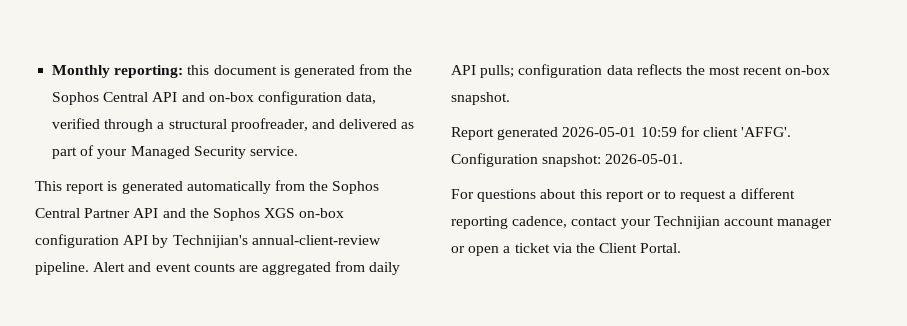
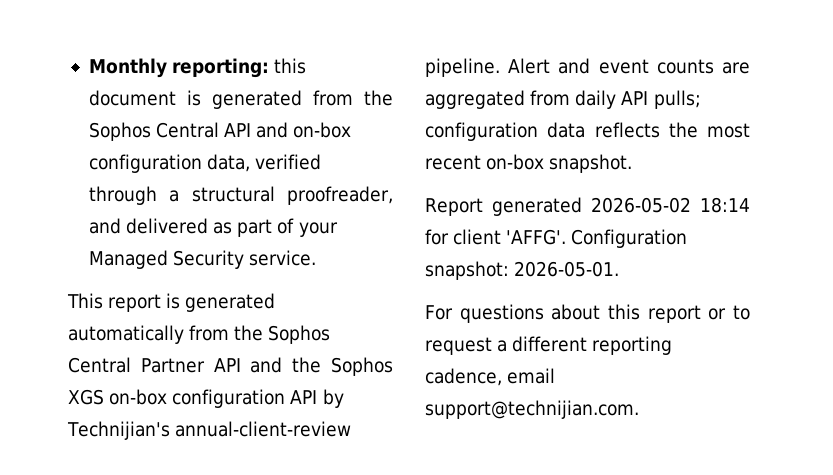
[562,127,677,137] 2026-05-01 10:59 -> [590,197,750,213] 2026-05-02 18:14
[571,216,833,229] [451,243,682,256] contact your Technijian account manager or open a ticket via the Client Portal. -> [507,368,556,384] [425,400,639,419] email support@technijian.com.

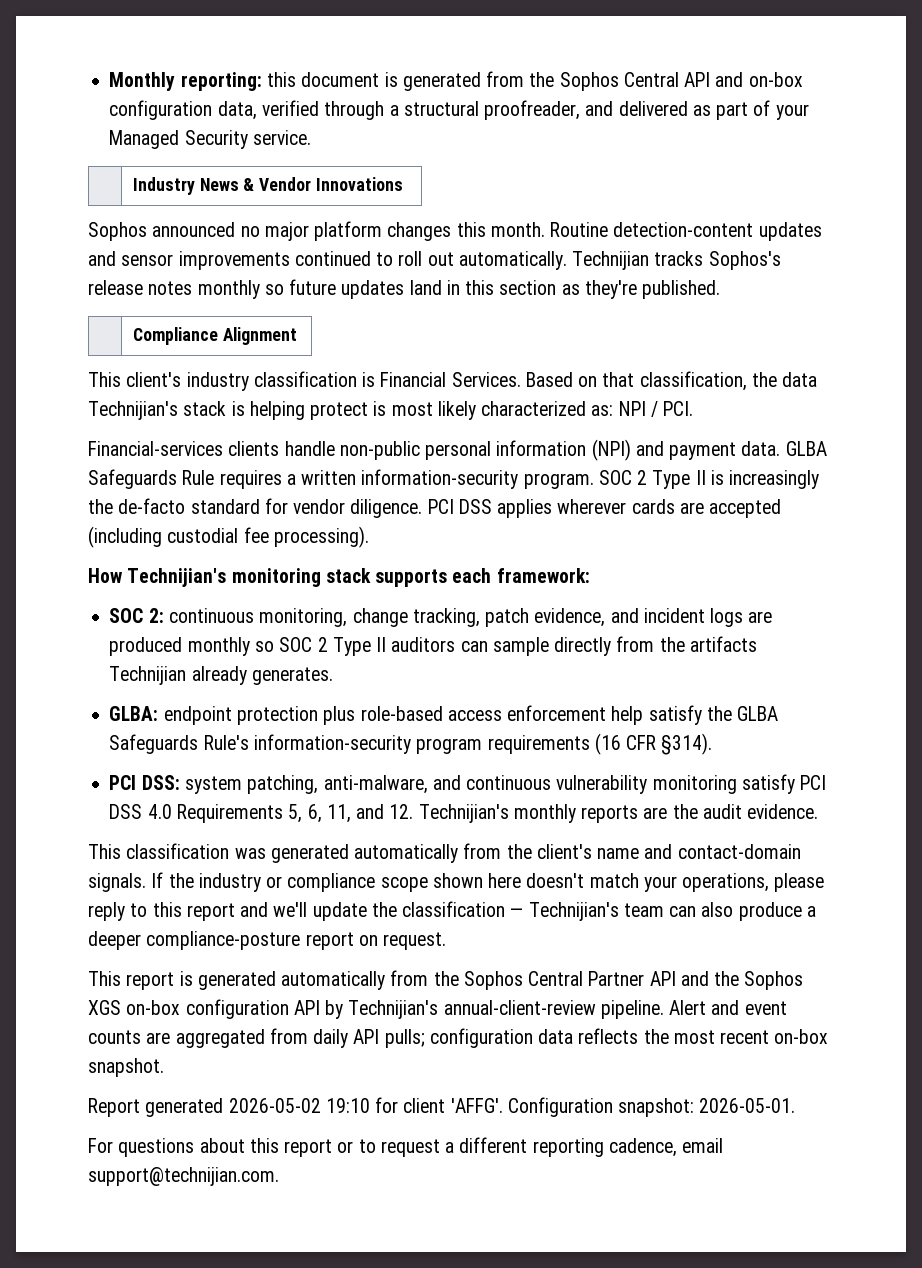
(317, 258) none -> [132,177,403,195] [88,221,822,241] [88,251,781,270] [88,279,721,299] [132,327,297,345] [88,371,818,391] [88,401,694,420] [88,439,827,461] [88,469,820,489] [88,498,782,518] [88,526,369,548] [88,568,590,587] [109,608,773,627] [109,636,757,656] [109,666,333,685] [109,705,779,725] [109,733,713,755] [109,774,827,794] [109,804,819,823] [88,843,801,863] [88,872,825,892] [88,901,816,921] [88,931,447,950] // | Industry News & Vendor Innovations // Sophos announced no major platform changes this month. Routine detection-content updates and sensor improvements continued to roll out automatically. Technijian tracks Sophos's release notes monthly so future updates land in this section as they're published. // | Compliance Alignment // This client's industry classification is Financial Services. Based on that classification, the data Technijian's stack is helping protect is most likely characterized as: NPI / PCI. // Financial-services clients handle non-public personal information (NPI) and payment data. GLBA Safeguards Rule requires a written information-security program. SOC 2 Type II is increasingly the de-facto standard for vendor diligence. PCI DSS applies wherever cards are accepted (including custodial fee processing). // How Technijian's monitoring stack supports each framework: // SOC 2: continuous monitoring, change tracking, patch evidence, and incident logs are produced monthly so SOC 2 Type II auditors can sample directly from the artifacts Technijian already generates. // GLBA: endpoint protection plus role-based access enforcement help satisfy the GLBA Safeguards Rule's information-security program requirements (16 CFR §314). // PCI DSS: system patching, anti-malware, and continuous vulnerability monitoring satisfy PCI DSS 4.0 Requirements 5, 6, 11, and 12. Technijian's monthly reports are the audit evidence. // This classification was generated automatically from the client's name and contact-domain signals. If the industry or compliance scope shown here doesn't match your operations, please reply to this report and we'll update the classification — Technijian's team can also produce a deeper compliance-posture report on request.
[700,197,750,213] 18:14 -> [325,1098,370,1113] 19:10

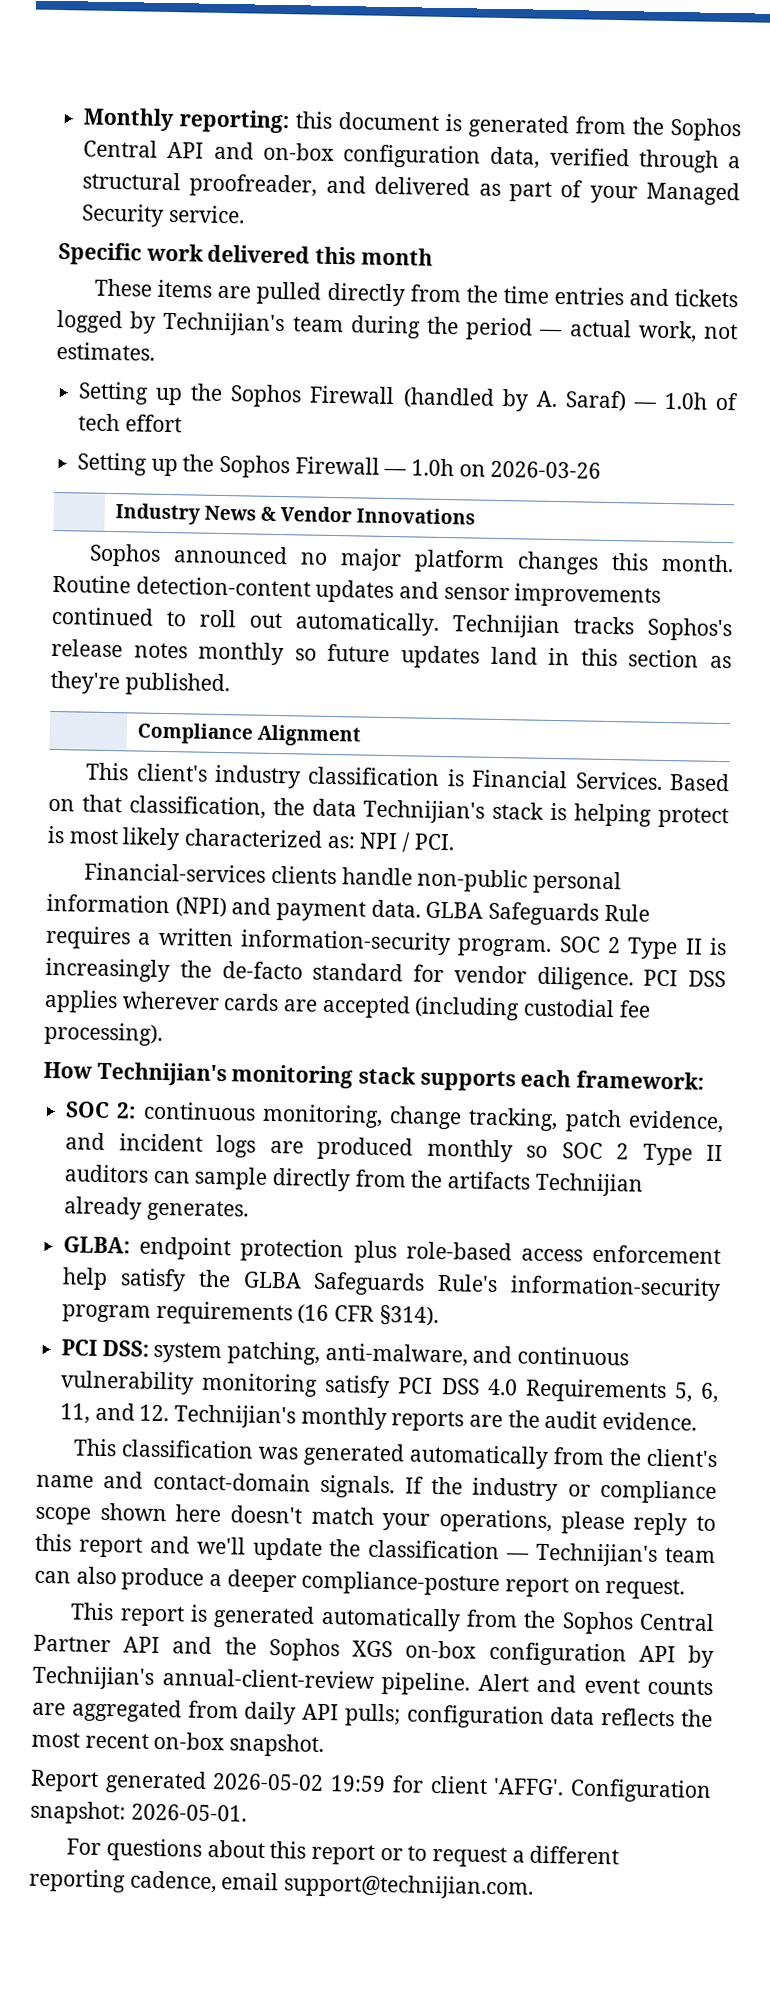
(311, 137) none -> [58,242,433,266] [94,278,738,308] [57,309,738,343] [56,341,155,361] [78,381,739,412] [78,413,182,433] [77,452,602,479] // Specific work delivered this month // These items are pulled directly from the time entries and tickets logged by Technijian's team during the period — actual work, not estimates. // Setting up the Sophos Firewall (handled by A. Saraf) — 1.0h of tech effort // Setting up the Sophos Firewall — 1.0h on 2026-03-26
[325,1098,370,1113] 19:10 -> [330,1775,387,1793] 19:59

